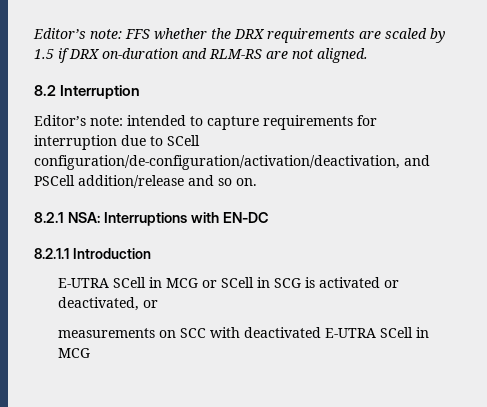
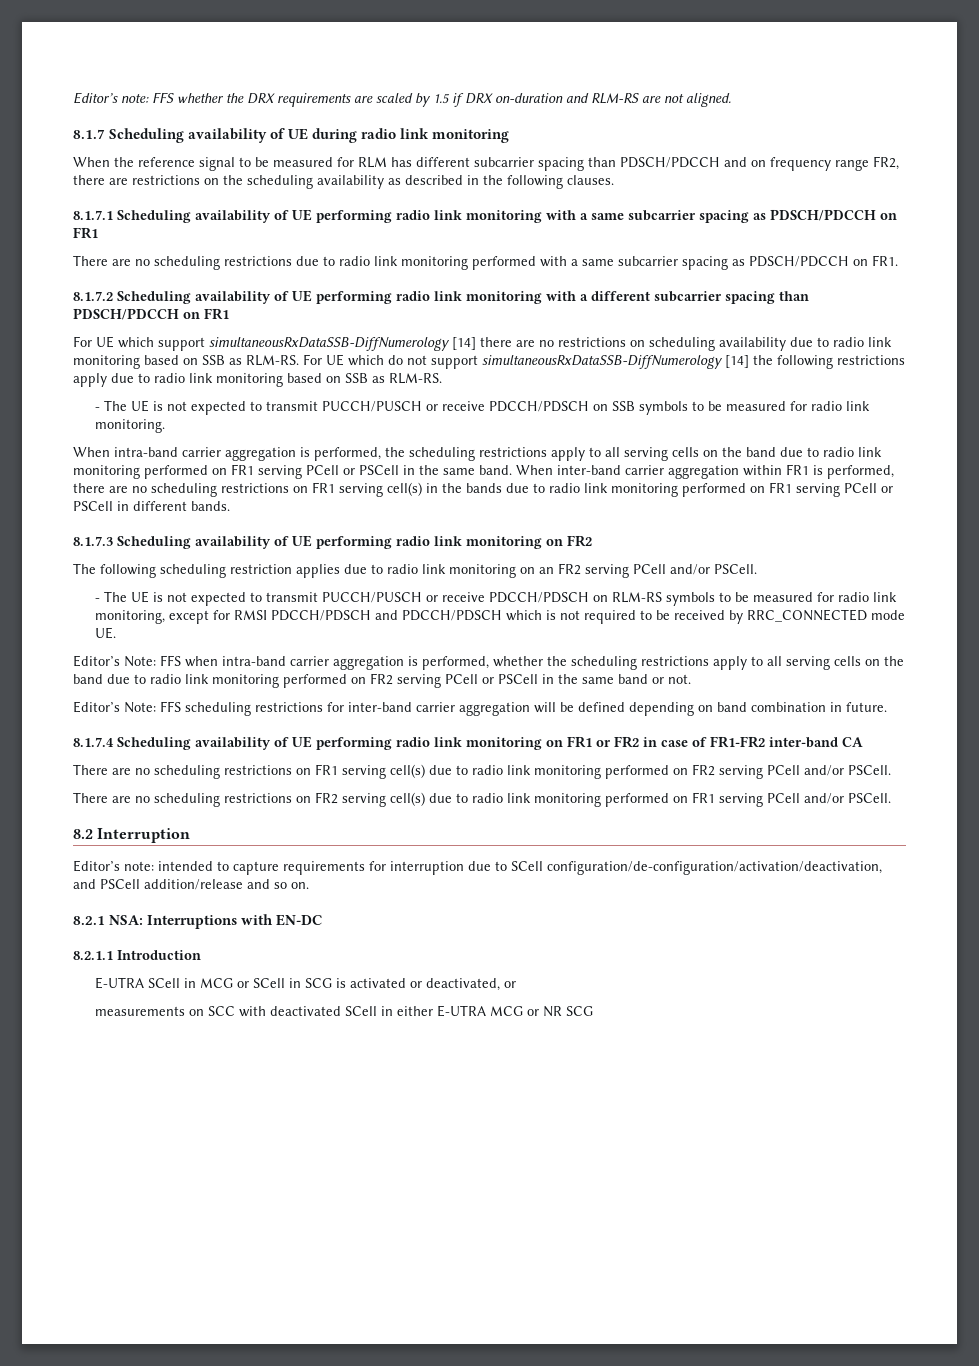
(368, 55) none -> [73,128,510,143] [73,156,899,171] [73,175,614,189] [73,209,897,223] [73,227,98,239] [73,255,898,270] [73,290,809,304] [73,308,229,320] [73,336,892,351] [73,354,905,369] [73,373,442,387] [94,400,870,415] [94,419,165,433] [73,447,882,461] [73,464,894,479] [73,482,893,497] [73,501,230,511] [73,535,592,549] [73,563,757,578] [94,591,897,606] [94,609,905,624] [94,627,116,639] [73,655,904,670] [73,673,691,688] [73,701,887,716] [73,736,863,750] [73,764,891,779] [73,792,891,807] // 8.1.7 Scheduling availability of UE during radio link monitoring // When the reference signal to be measured for RLM has different subcarrier spacing than PDSCH/PDCCH and on frequency range FR2, there are restrictions on the scheduling availability as described in the following clauses. // 8.1.7.1 Scheduling availability of UE performing radio link monitoring with a same subcarrier spacing as PDSCH/PDCCH on FR1 // There are no scheduling restrictions due to radio link monitoring performed with a same subcarrier spacing as PDSCH/PDCCH on FR1. // 8.1.7.2 Scheduling availability of UE performing radio link monitoring with a different subcarrier spacing than PDSCH/PDCCH on FR1 // For UE which support simultaneousRxDataSSB-DiffNumerology [14] there are no restrictions on scheduling availability due to radio link monitoring based on SSB as RLM-RS. For UE which do not support simultaneousRxDataSSB-DiffNumerology [14] the following restrictions apply due to radio link monitoring based on SSB as RLM-RS. // - The UE is not expected to transmit PUCCH/PUSCH or receive PDCCH/PDSCH on SSB symbols to be measured for radio link monitoring. // When intra-band carrier aggregation is performed, the scheduling restrictions apply to all serving cells on the band due to radio link monitoring performed on FR1 serving PCell or PSCell in the same band. When inter-band carrier aggregation within FR1 is performed, there are no scheduling restrictions on FR1 serving cell(s) in the bands due to radio link monitoring performed on FR1 serving PCell or PSCell in different bands. // 8.1.7.3 Scheduling availability of UE performing radio link monitoring on FR2 // The following scheduling restriction applies due to radio link monitoring on an FR2 serving PCell and/or PSCell. // - The UE is not expected to transmit PUCCH/PUSCH or receive PDCCH/PDSCH on RLM-RS symbols to be measured for radio link monitoring, except for RMSI PDCCH/PDSCH and PDCCH/PDSCH which is not required to be received by RRC_CONNECTED mode UE. // Editor’s Note: FFS when intra-band carrier aggregation is performed, whether the scheduling restrictions apply to all serving cells on the band due to radio link monitoring performed on FR2 serving PCell or PSCell in the same band or not. // Editor’s Note: FFS scheduling restrictions for inter-band carrier aggregation will be defined depending on band combination in future. // 8.1.7.4 Scheduling availability of UE performing radio link monitoring on FR1 or FR2 in case of FR1-FR2 inter-band CA // There are no scheduling restrictions on FR1 serving cell(s) due to radio link monitoring performed on FR2 serving PCell and/or PSCell. // There are no scheduling restrictions on FR2 serving cell(s) due to radio link monitoring performed on FR1 serving PCell and/or PSCell.
[325,327,430,338] [58,348,91,358] E-UTRA SCell in MCG -> [344,1005,593,1017] SCell in either E-UTRA MCG or NR SCG

